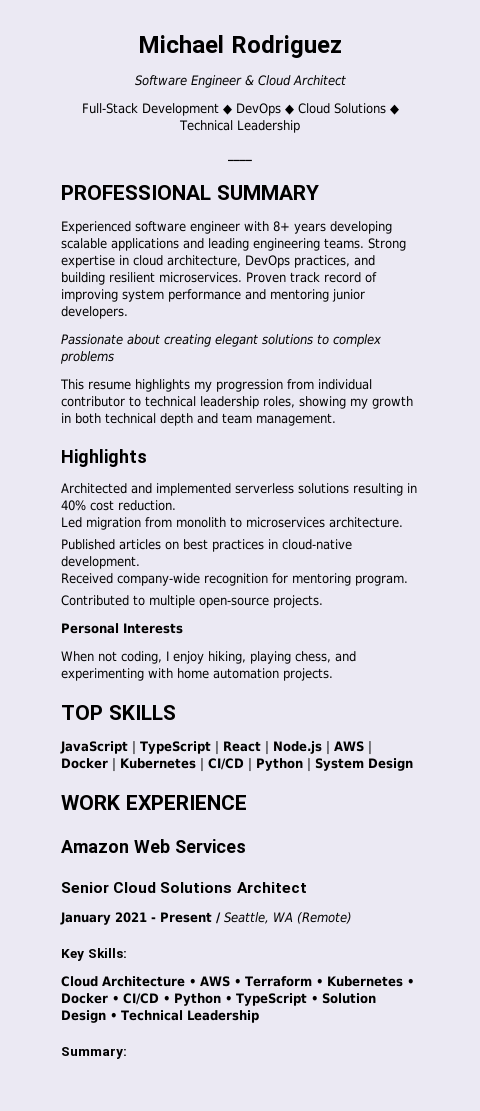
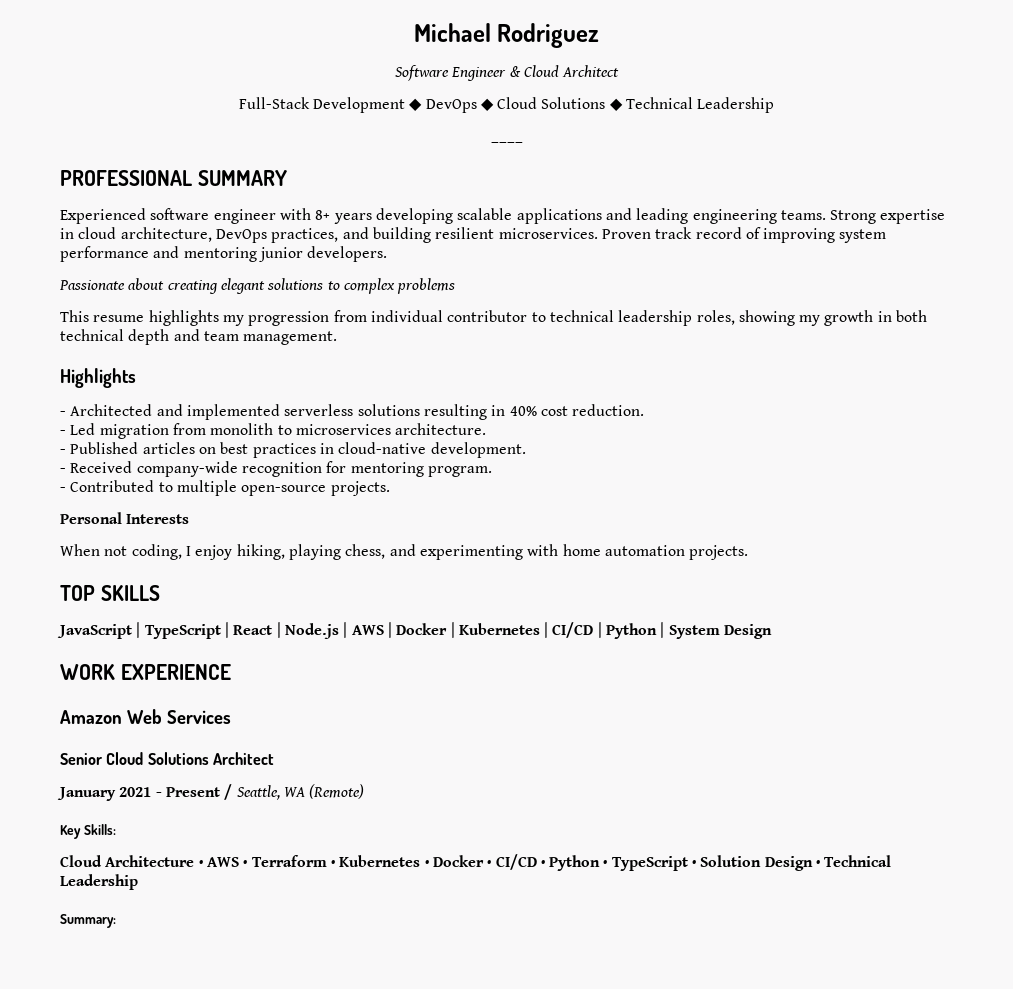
(147, 458) none -> [60,411,66,416] -
(176, 505) none -> [60,430,66,435] -
(403, 522) none -> [60,449,66,454] -
(140, 562) none -> [60,468,66,473] -
(408, 580) none -> [60,487,66,492] -

